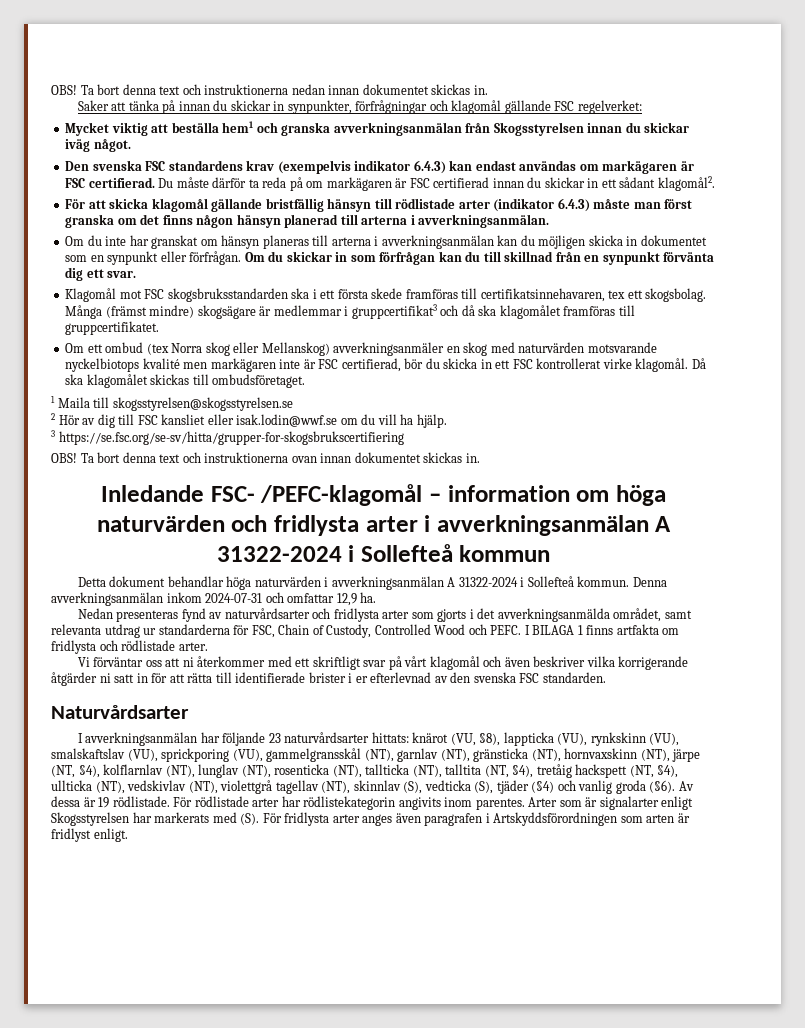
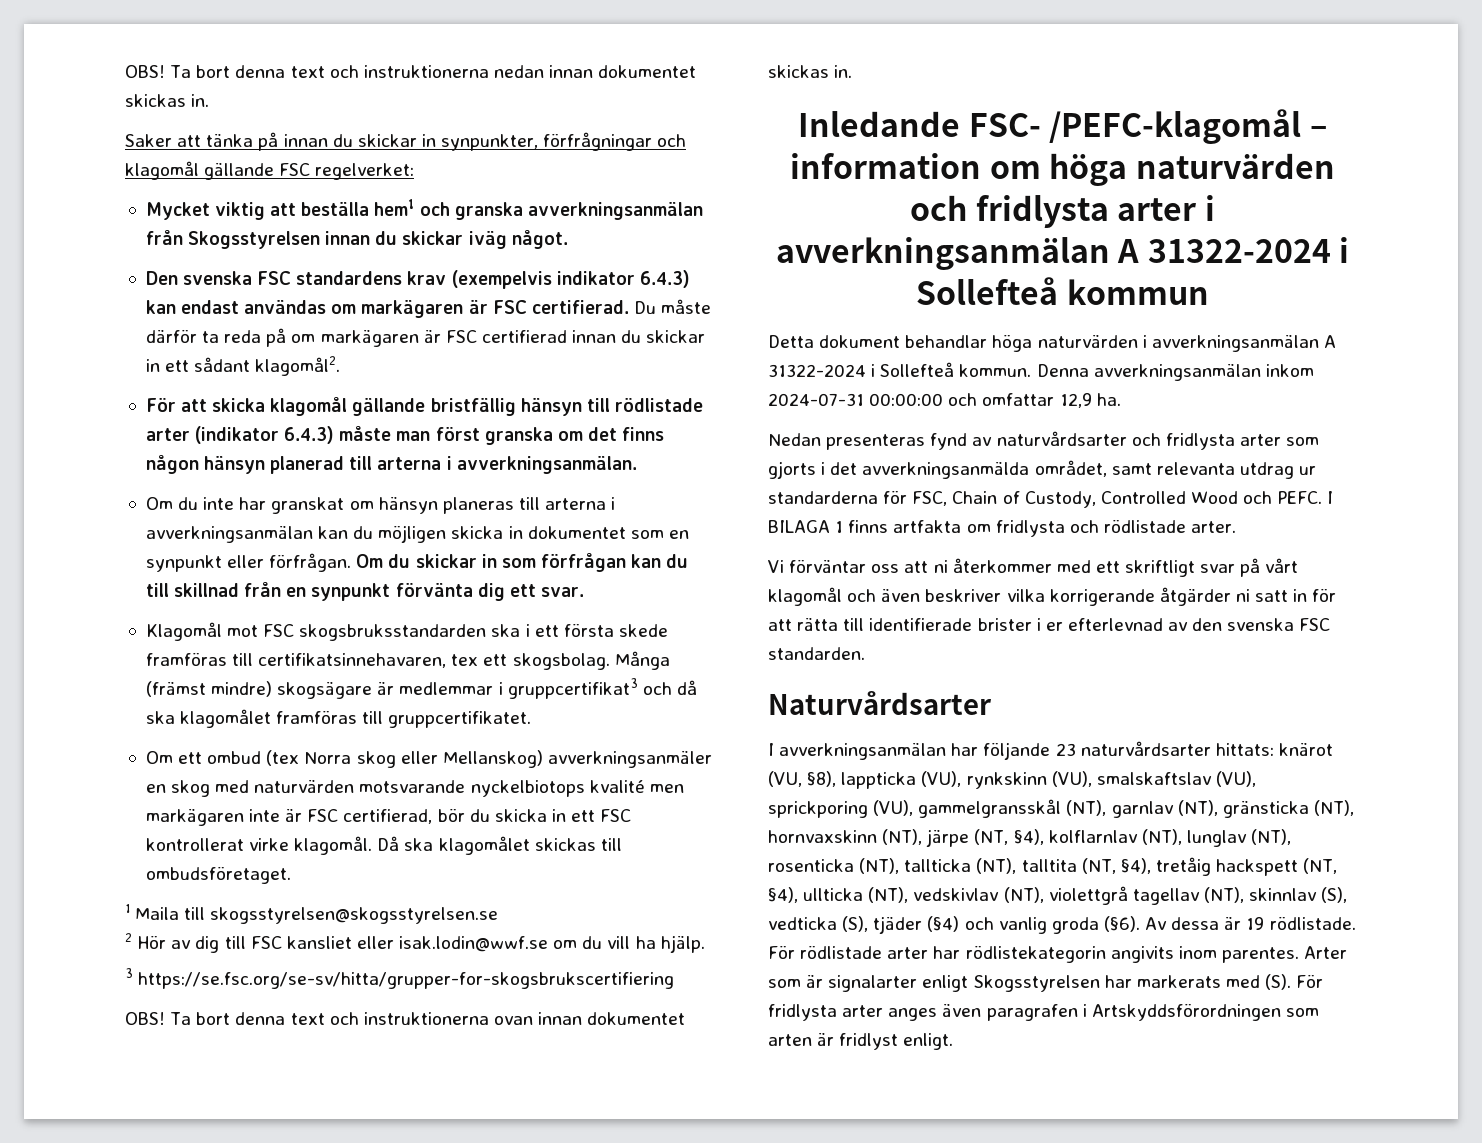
(263, 598) none -> [869,393,944,406] 00:00:00

